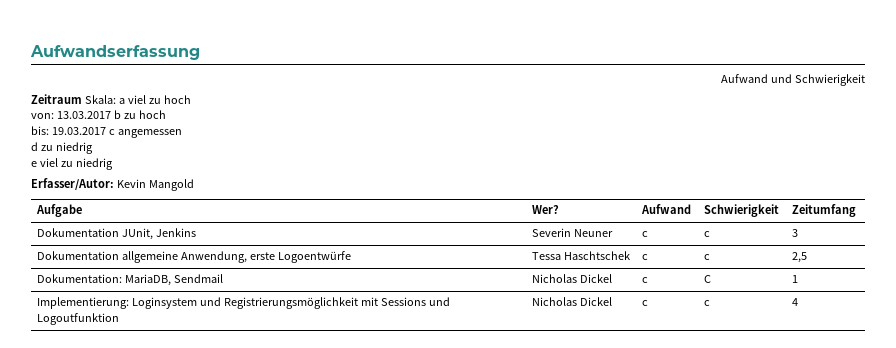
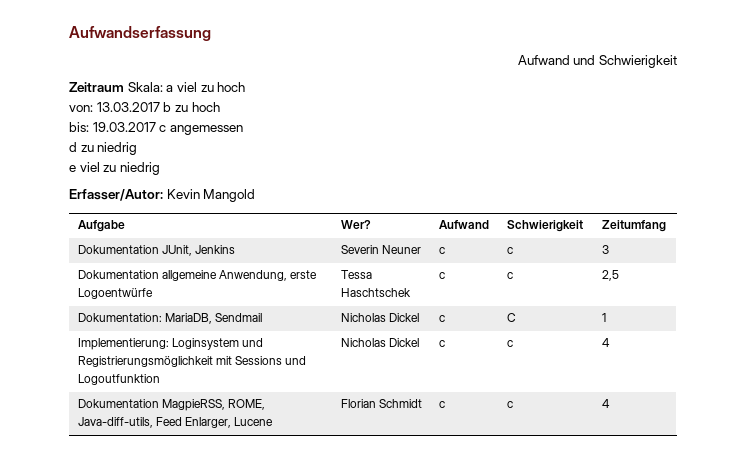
(799, 302) none -> [77,399,266,411] [77,417,274,428] [340,399,422,408] [438,401,445,408] [506,401,513,408] [601,399,610,408] // Dokumentation MagpieRSS, ROME, Java-diff-utils, Feed Enlarger, Lucene | Florian Schmidt | c | c | 4

